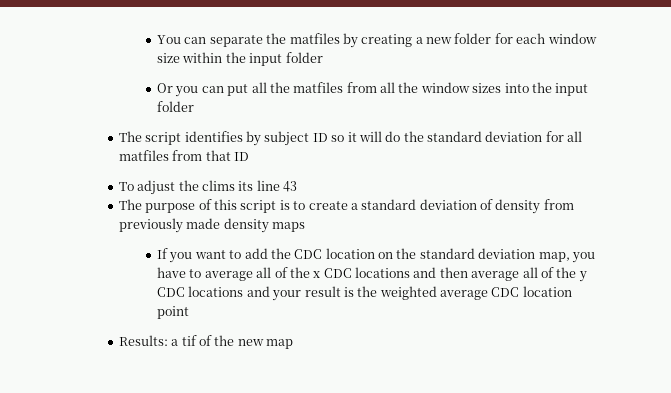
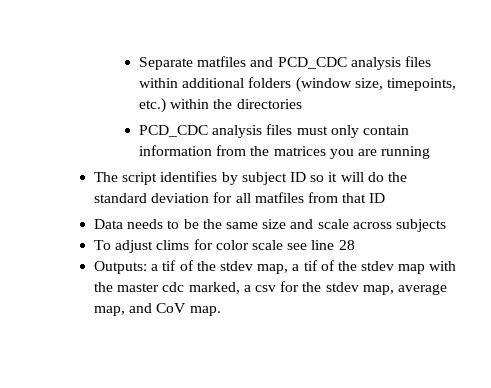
[157,33,597,48] [157,52,323,66] [157,82,589,97] [157,101,195,112] You can separate the matfiles by creating a new folder for each window size within the input folder // Or you can put all the matfiles from all the window sizes into the input folder -> [139,56,431,70] [139,77,456,92] [139,98,302,113] [139,124,409,138] [139,145,431,159] Separate matfiles and PCD_CDC analysis files within additional folders (window size, timepoints, etc.) within the directories // PCD_CDC analysis files must only contain information from the matrices you are running
[118,180,298,195] [118,199,574,214] [118,218,306,233] [157,248,595,263] [157,267,587,282] [157,286,572,301] [157,306,190,319] [118,335,294,349] To adjust the clims its line 43 // The purpose of this script is to create a standard deviation of density from previously made density maps // If you want to add the CDC location on the standard deviation map, you have to average all of the x CDC locations and then average all of the y CDC locations and your result is the weighted average CDC location point // Results: a tif of the new map -> [94,219,446,232] [94,239,355,253] [94,260,457,274] [94,281,447,295] [94,303,221,316] Data needs to be the same size and scale across subjects // To adjust clims for color scale see line 28 // Outputs: a tif of the stdev map, a tif of the stdev map with the master cdc marked, a csv for the stdev map, average map, and CoV map.

